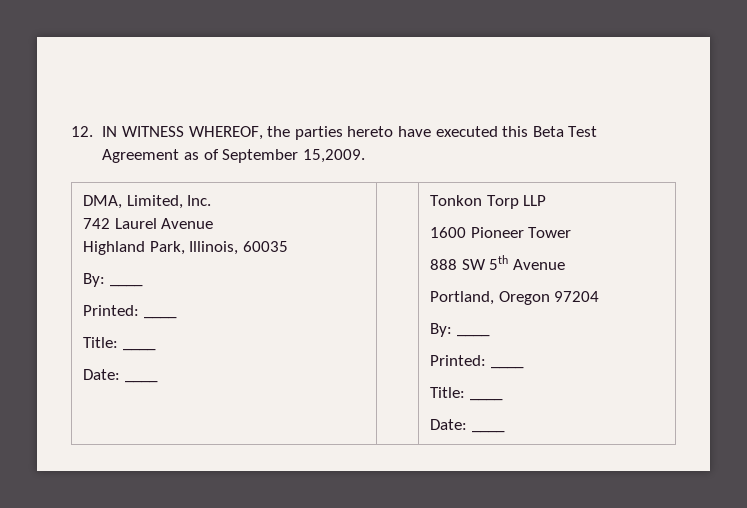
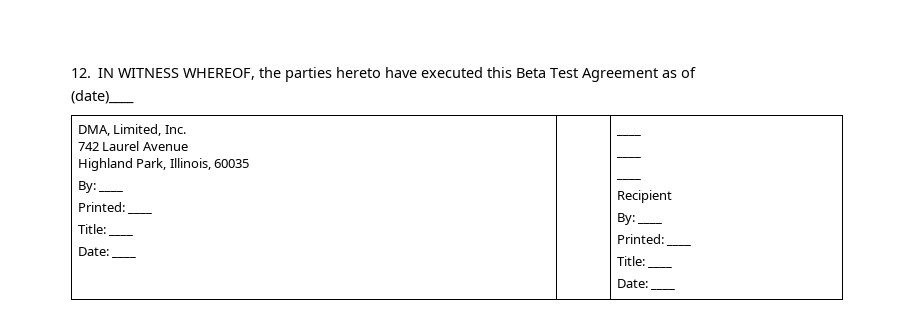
[222,149,365,163] September 15,2009. -> [71,90,134,104] // (date)____
[429,195,547,209] [429,227,572,238] [429,255,565,270] [429,291,600,305] Tonkon Torp LLP // 1600 Pioneer Tower // 888 SW 5th Avenue // Portland, Oregon 97204 -> [615,134,641,136] [615,156,641,158] [615,178,641,180] [616,190,672,203] ____ // ____ // ____ // Recipient

